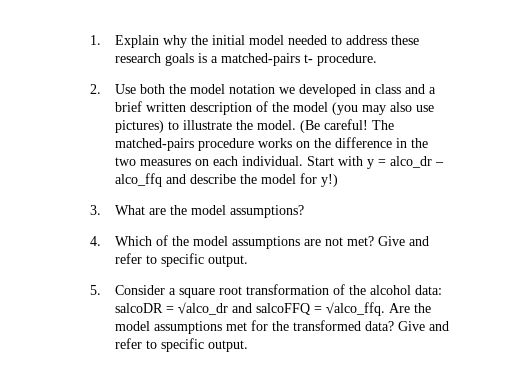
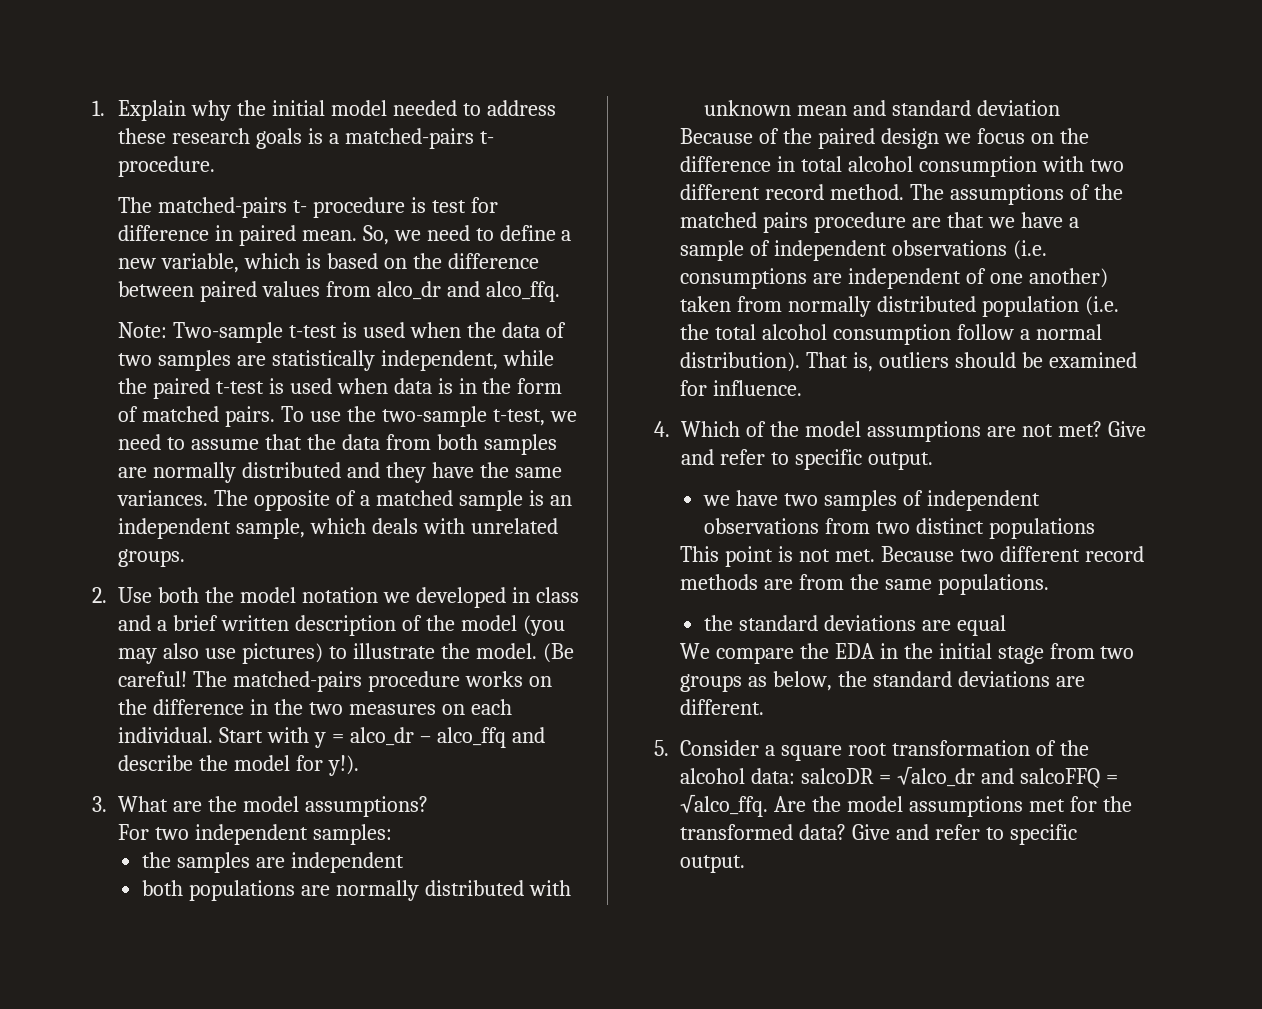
(378, 59) none -> [117,197,498,218] [117,225,572,246] [117,253,539,273] [117,281,560,302] [117,322,566,343] [117,350,554,371] [117,378,563,399] [117,406,577,427] [117,434,557,455] [117,462,562,483] [116,490,572,511] [117,518,558,539] [117,549,185,567] // The matched-pairs t- procedure is test for difference in paired mean. So, we need to define a new variable, which is based on the difference between paired values from alco_dr and alco_ffq. // Note: Two-sample t-test is used when the data of two samples are statistically independent, while the paired t-test is used when data is in the form of matched pairs. To use the two-sample t-test, we need to assume that the data from both samples are normally distributed and they have the same variances. The opposite of a matched sample is an independent sample, which deals with unrelated groups.
[321,174,339,187] y!) -> [327,755,359,776] y!).
(305, 211) none -> [117,824,392,845] [142,852,405,873] [142,880,571,901] [704,100,1060,116] [679,128,1089,149] [679,156,1124,177] [679,184,1123,205] [679,212,1079,233] [679,240,1047,261] [679,268,1108,289] [679,296,1119,317] [679,324,1102,345] [679,352,1137,372] [679,380,802,396] // For two independent samples: // the samples are independent // both populations are normally distributed with unknown mean and standard deviation // Because of the paired design we focus on the difference in total alcohol consumption with two different record method. The assumptions of the matched pairs procedure are that we have a sample of independent observations (i.e. consumptions are independent of one another) taken from normally distributed population (i.e. the total alcohol consumption follow a normal distribution). That is, outliers should be examined for influence.
(249, 261) none -> [703,490,1040,511] [704,518,1095,539] [679,546,1144,567] [679,574,1049,595] [704,615,1006,636] [679,643,1135,664] [679,671,1085,692] [679,699,764,715] // we have two samples of independent observations from two distinct populations // This point is not met. Because two different record methods are from the same populations. // the standard deviations are equal // We compare the EDA in the initial stage from two groups as below, the standard deviations are different.

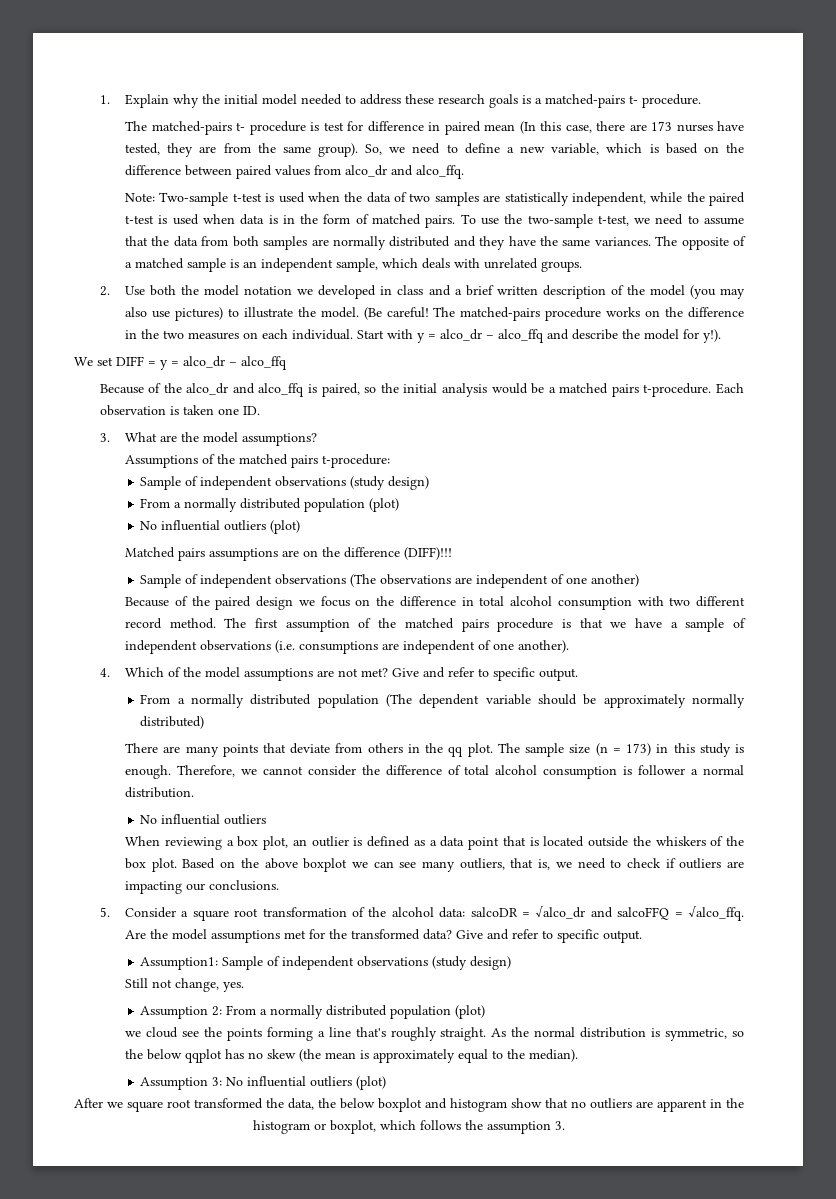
[301,230,357,241] mean. -> [484,121,744,134] [125,143,358,157] mean (In this case, there are 173 nurses have tested, they are from the same group).
(359, 765) none -> [74,356,287,370] [99,383,744,397] [99,405,260,416] // We set DIFF = y = alco_dr – alco_ffq // Because of the alco_dr and alco_ffq is paired, so the initial analysis would be a matched pairs t-procedure. Each observation is taken one ID.
[117,824,392,845] [142,852,405,873] [142,880,571,901] [704,100,1060,116] For two independent samples: // the samples are independent // both populations are normally distributed with unknown mean and standard deviation -> [125,454,391,468] [140,476,430,490] [140,498,400,512] [140,520,301,534] [125,547,453,561] [140,574,640,588] Assumptions of the matched pairs t-procedure: // Sample of independent observations (study design) // From a normally distributed population (plot) // No influential outliers (plot) // Matched pairs assumptions are on the difference (DIFF)!!! // Sample of independent observations (The observations are independent of one another)
[949,184,1064,205] assumptions -> [255,618,350,632] first assumption
[911,217,941,228] are -> [561,619,571,628] is
[1028,268,1108,288] [679,296,1119,317] [679,324,1102,345] [679,352,1137,372] [679,380,802,396] another) taken from normally distributed population (i.e. the total alcohol consumption follow a normal distribution). That is, outliers should be examined for influence. -> [518,640,570,653] another).
[703,490,1040,511] [704,518,1095,539] [679,546,1144,567] [679,574,1049,595] [704,615,1006,636] [679,643,1135,664] [679,671,1085,692] [679,699,764,715] we have two samples of independent observations from two distinct populations // This point is not met. Because two different record methods are from the same populations. // the standard deviations are equal // We compare the EDA in the initial stage from two groups as below, the standard deviations are different. -> [140,694,745,708] [140,716,205,729] [125,743,745,757] [125,765,744,779] [125,787,195,798] [140,814,267,825] [125,836,745,850] [125,858,744,872] [125,880,280,894] From a normally distributed population (The dependent variable should be approximately normally distributed) // There are many points that deviate from others in the qq plot. The sample size (n = 173) in this study is enough. Therefore, we cannot consider the difference of total alcohol consumption is follower a normal distribution. // No influential outliers // When reviewing a box plot, an outlier is defined as a data point that is located outside the whiskers of the box plot. Based on the above boxplot we can see many outliers, that is, we need to check if outliers are impacting our conclusions.
(745, 864) none -> [140,956,512,970] [125,978,245,992] [140,1005,486,1019] [125,1027,744,1041] [125,1049,579,1063] [140,1076,387,1090] [74,1098,744,1112] [253,1120,565,1134] // Assumption1: Sample of independent observations (study design) // Still not change, yes. // Assumption 2: From a normally distributed population (plot) // we cloud see the points forming a line that's roughly straight. As the normal distribution is symmetric, so the below qqplot has no skew (the mean is approximately equal to the median). // Assumption 3: No influential outliers (plot) // After we square root transformed the data, the below boxplot and histogram show that no outliers are apparent in the histogram or boxplot, which follows the assumption 3.

